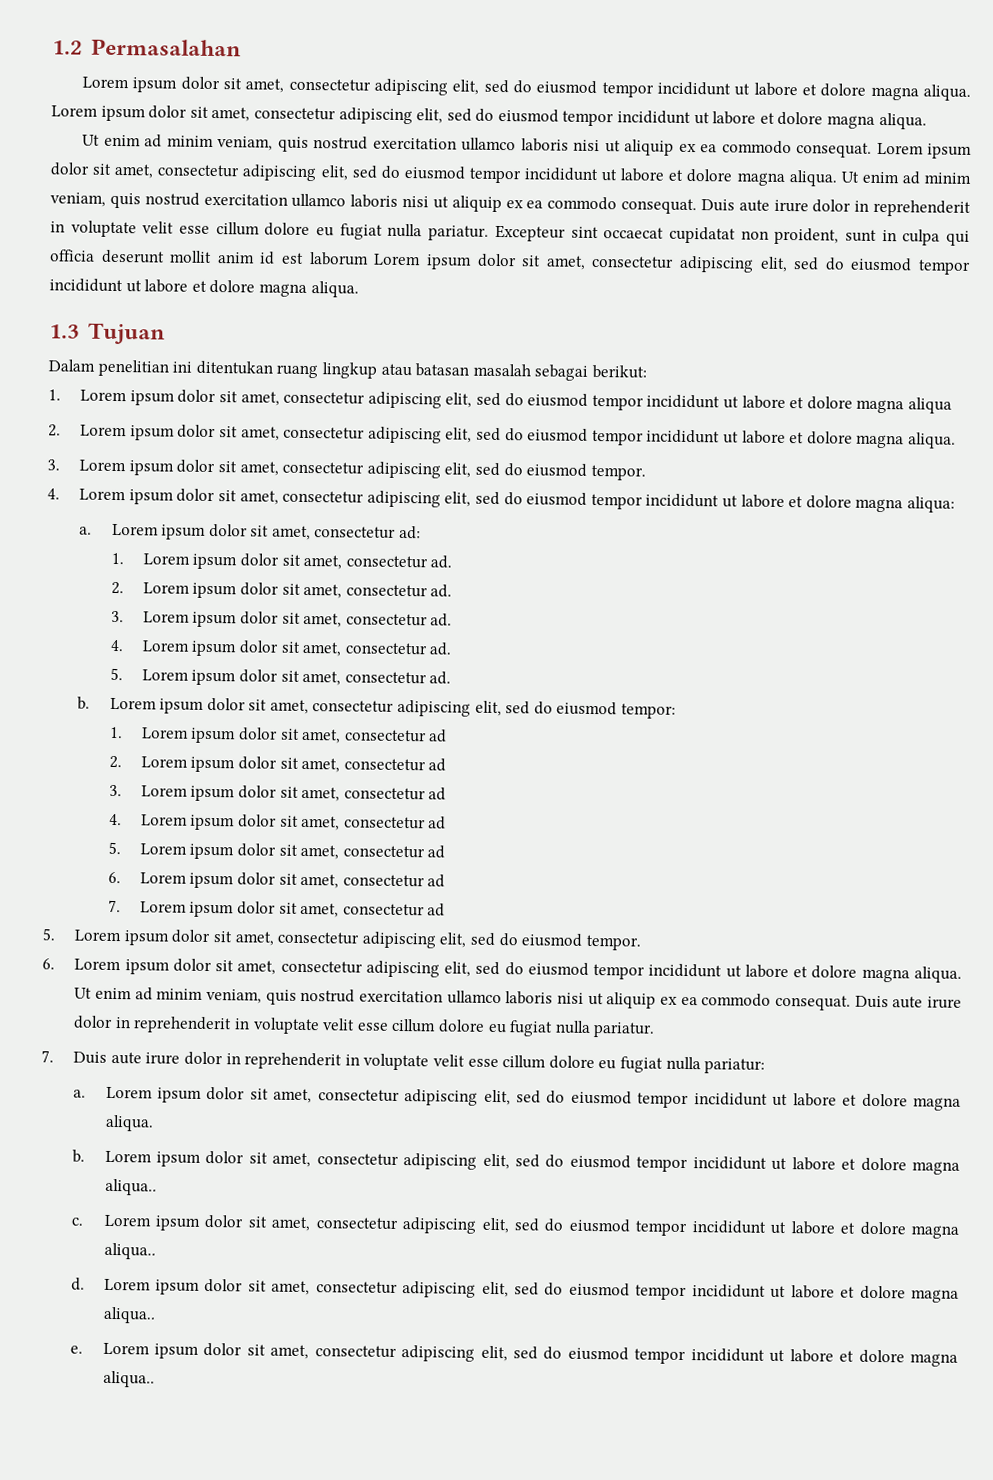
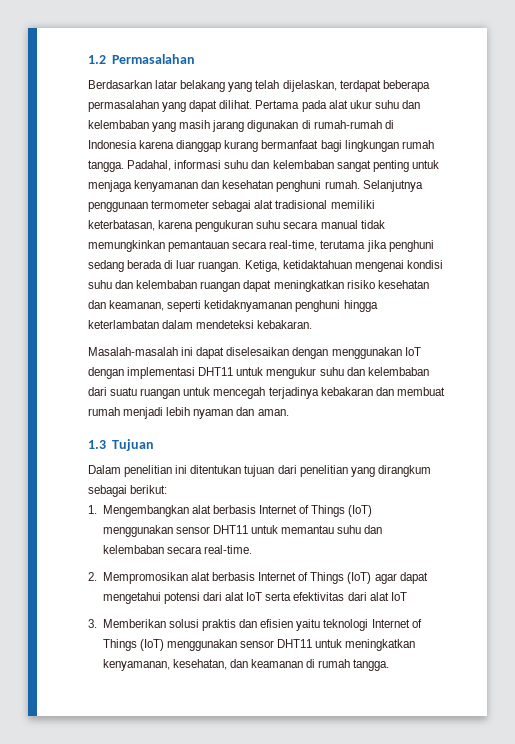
[82,76,971,101] [51,105,927,130] [82,134,972,159] [50,162,972,187] [50,192,972,217] [50,220,971,246] [49,249,971,275] [49,278,359,298] Lorem ipsum dolor sit amet, consectetur adipiscing elit, sed do eiusmod tempor incididunt ut labore et dolore magna aliqua. Lorem ipsum dolor sit amet, consectetur adipiscing elit, sed do eiusmod tempor incididunt ut labore et dolore magna aliqua. // Ut enim ad minim veniam, quis nostrud exercitation ullamco laboris nisi ut aliquip ex ea commodo consequat. Lorem ipsum dolor sit amet, consectetur adipiscing elit, sed do eiusmod tempor incididunt ut labore et dolore magna aliqua. Ut enim ad minim veniam, quis nostrud exercitation ullamco laboris nisi ut aliquip ex ea commodo consequat. Duis aute irure dolor in reprehenderit in voluptate velit esse cillum dolore eu fugiat nulla pariatur. Excepteur sint occaecat cupidatat non proident, sunt in culpa qui officia deserunt mollit anim id est laborum Lorem ipsum dolor sit amet, consectetur adipiscing elit, sed do eiusmod tempor incididunt ut labore et dolore magna aliqua. -> [88,80,430,92] [88,100,420,112] [88,120,394,132] [88,140,434,152] [88,160,439,172] [88,180,423,192] [88,200,375,212] [88,220,385,232] [88,240,434,252] [88,260,443,272] [88,280,429,292] [88,300,378,312] [88,320,313,329] [88,347,421,359] [88,367,429,379] [88,387,445,399] [88,407,289,419] Berdasarkan latar belakang yang telah dijelaskan, terdapat beberapa permasalahan yang dapat dilihat. Pertama pada alat ukur suhu dan kelembaban yang masih jarang digunakan di rumah-rumah di Indonesia karena dianggap kurang bermanfaat bagi lingkungan rumah tangga. Padahal, informasi suhu dan kelembaban sangat penting untuk menjaga kenyamanan dan kesehatan penghuni rumah. Selanjutnya penggunaan termometer sebagai alat tradisional memiliki keterbatasan, karena pengukuran suhu secara manual tidak memungkinkan pemantauan secara real-time, terutama jika penghuni sedang berada di luar ruangan. Ketiga, ketidaktahuan mengenai kondisi suhu dan kelembaban ruangan dapat meningkatkan risiko kesehatan dan keamanan, seperti ketidaknyamanan penghuni hingga keterlambatan dalam mendeteksi kebakaran. // Masalah-masalah ini dapat diselesaikan dengan menggunakan IoT dengan implementasi DHT11 untuk mengukur suhu dan kelembaban dari suatu ruangan untuk mencegah terjadinya kebakaran dan membuat rumah menjadi lebih nyaman dan aman.
[276,362,647,381] [48,389,952,414] [48,424,956,449] [47,459,646,481] [47,488,955,513] [79,523,422,541] [110,552,453,570] [110,581,453,599] [110,610,453,628] [109,639,453,657] [109,667,452,686] [77,696,677,719] [109,726,448,744] [108,755,447,773] [108,784,447,802] [108,813,447,831] [107,841,446,860] [107,871,446,889] [107,899,446,918] [42,928,641,951] [42,958,963,983] [74,987,963,1011] [73,1015,656,1038] [41,1050,766,1074] [73,1086,962,1111] [104,1114,154,1132] [72,1149,961,1175] [104,1178,157,1196] [71,1214,960,1239] [103,1242,156,1260] [71,1277,960,1303] [102,1306,156,1324] [70,1342,959,1367] [102,1370,155,1388] ruang lingkup atau batasan masalah sebagai berikut: // 1. Lorem ipsum dolor sit amet, consectetur adipiscing elit, sed do eiusmod tempor incididunt ut labore et dolore magna aliqua // 2. Lorem ipsum dolor sit amet, consectetur adipiscing elit, sed do eiusmod tempor incididunt ut labore et dolore magna aliqua. // 3. Lorem ipsum dolor sit amet, consectetur adipiscing elit, sed do eiusmod tempor. // 4. Lorem ipsum dolor sit amet, consectetur adipiscing elit, sed do eiusmod tempor incididunt ut labore et dolore magna aliqua: // a. Lorem ipsum dolor sit amet, consectetur ad: // 1. Lorem ipsum dolor sit amet, consectetur ad. // 2. Lorem ipsum dolor sit amet, consectetur ad. // 3. Lorem ipsum dolor sit amet, consectetur ad. // 4. Lorem ipsum dolor sit amet, consectetur ad. // 5. Lorem ipsum dolor sit amet, consectetur ad. // b. Lorem ipsum dolor sit amet, consectetur adipiscing elit, sed do eiusmod tempor: // 1. Lorem ipsum dolor sit amet, consectetur ad // 2. Lorem ipsum dolor sit amet, consectetur ad // 3. Lorem ipsum dolor sit amet, consectetur ad // 4. Lorem ipsum dolor sit amet, consectetur ad // 5. Lorem ipsum dolor sit amet, consectetur ad // 6. Lorem ipsum dolor sit amet, consectetur ad // 7. Lorem ipsum dolor sit amet, consectetur ad // 5. Lorem ipsum dolor sit amet, consectetur adipiscing elit, sed do eiusmod tempor. // 6. Lorem ipsum dolor sit amet, consectetur adipiscing elit, sed do eiusmod tempor incididunt ut labore et dolore magna aliqua. Ut enim ad minim veniam, quis nostrud exercitation ullamco laboris nisi ut aliquip ex ea commodo consequat. Duis aute irure dolor in reprehenderit in voluptate velit esse cillum dolore eu fugiat nulla pariatur. // 7. Duis aute irure dolor in reprehenderit in voluptate velit esse cillum dolore eu fugiat nulla pariatur: // a. Lorem ipsum dolor sit amet, consectetur adipiscing elit, sed do eiusmod tempor incididunt ut labore et dolore magna aliqua. // b. Lorem ipsum dolor sit amet, consectetur adipiscing elit, sed do eiusmod tempor incididunt ut labore et dolore magna aliqua.. // c. Lorem ipsum dolor sit amet, consectetur adipiscing elit, sed do eiusmod tempor incididunt ut labore et dolore magna aliqua.. // d. Lorem ipsum dolor sit amet, consectetur adipiscing elit, sed do eiusmod tempor incididunt ut labore et dolore magna aliqua.. // e. Lorem ipsum dolor sit amet, consectetur adipiscing elit, sed do eiusmod tempor incididunt ut labore et dolore magna aliqua.. -> [244,465,431,477] [88,485,168,497] [88,505,373,517] [102,525,383,537] [102,545,253,554] [88,572,428,584] [102,592,407,604] [88,619,422,631] [102,639,416,651] [102,659,390,671] tujuan dari penelitian yang dirangkum sebagai berikut: // 1. Mengembangkan alat berbasis Internet of Things (IoT) menggunakan sensor DHT11 untuk memantau suhu dan kelembaban secara real-time. // 2. Mempromosikan alat berbasis Internet of Things (IoT) agar dapat mengetahui potensi dari alat IoT serta efektivitas dari alat IoT // 3. Memberikan solusi praktis dan efisien yaitu teknologi Internet of Things (IoT) menggunakan sensor DHT11 untuk meningkatkan kenyamanan, kesehatan, dan keamanan di rumah tangga.

